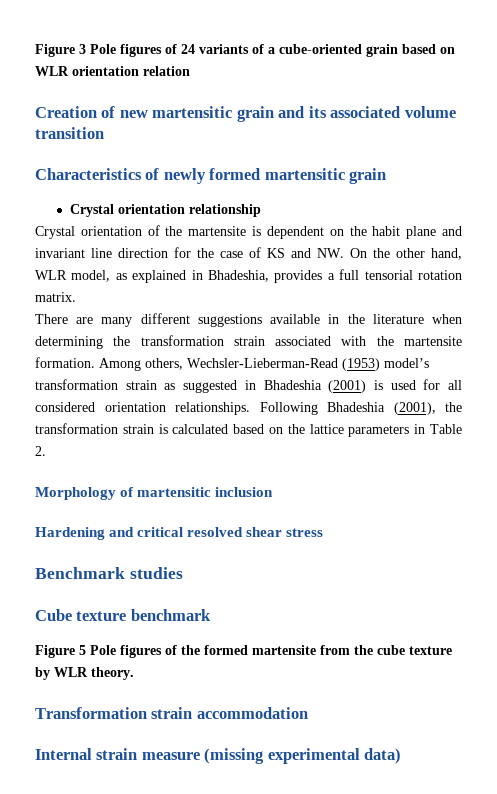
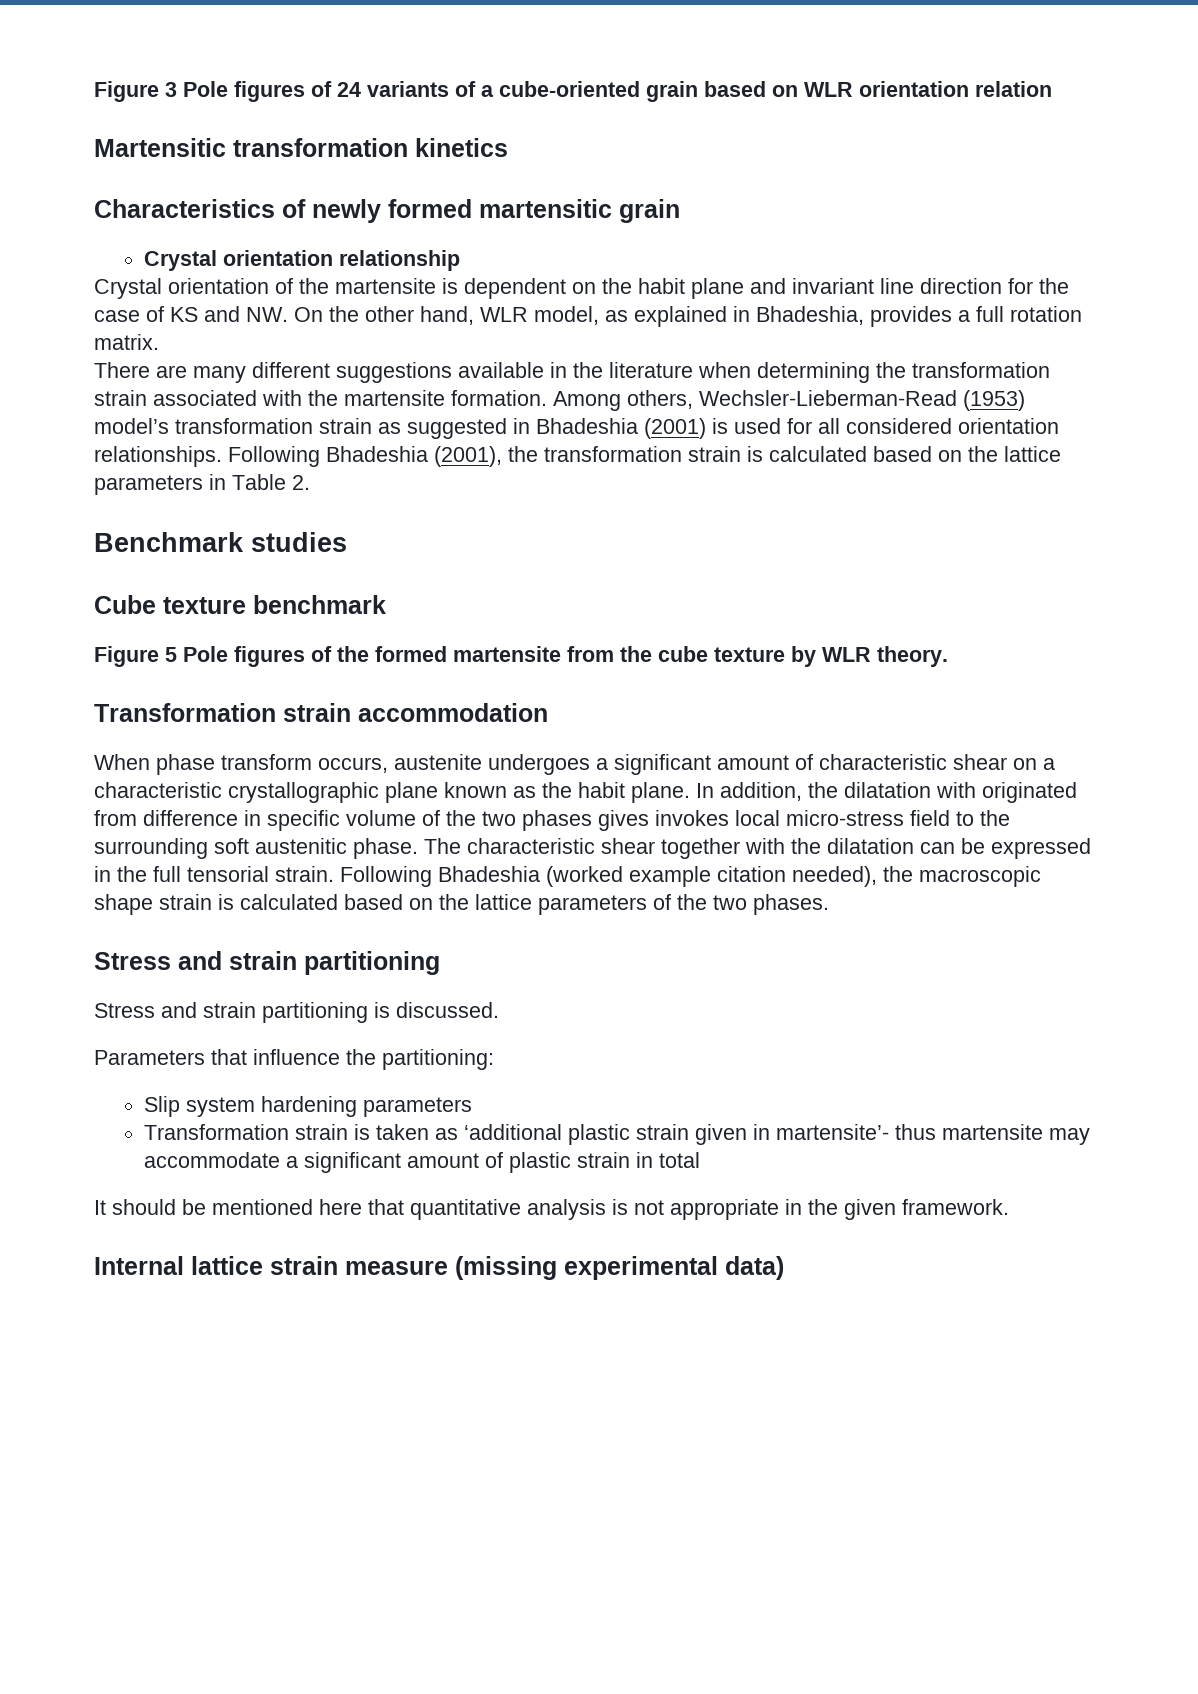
[35,106,456,122] [35,127,104,139] Creation of new martensitic grain and its associated volume transition -> [94,138,508,157] Martensitic transformation kinetics
[364,270,413,280] tensorial -> (1004, 314) none
[35,487,274,500] [35,527,324,540] // Morphology of martensitic inclusion // Hardening and critical resolved shear stress -> (310, 482) none
(308, 713) none -> [94,754,1055,775] [94,782,1077,803] [94,810,1010,831] [94,838,1091,859] [94,866,1041,887] [94,894,829,915] [94,951,440,975] [94,1002,499,1023] [94,1049,494,1070] [144,1096,473,1117] [144,1124,1091,1145] [144,1152,701,1173] [94,1199,1009,1220] // When phase transform occurs, austenite undergoes a significant amount of characteristic shear on a characteristic crystallographic plane known as the habit plane. In addition, the dilatation with originated from difference in specific volume of the two phases gives invokes local micro-stress field to the surrounding soft austenitic phase. The characteristic shear together with the dilatation can be expressed in the full tensorial strain. Following Bhadeshia (worked example citation needed), the macroscopic shape strain is calculated based on the lattice parameters of the two phases. // Stress and strain partitioning // Stress and strain partitioning is discussed. // Parameters that influence the partitioning: // Slip system hardening parameters // Transformation strain is taken as ‘additional plastic strain given in martensite’- thus martensite may accommodate a significant amount of plastic strain in total // It should be mentioned here that quantitative analysis is not appropriate in the given framework.
(92, 754) none -> [191,1256,263,1275] lattice

